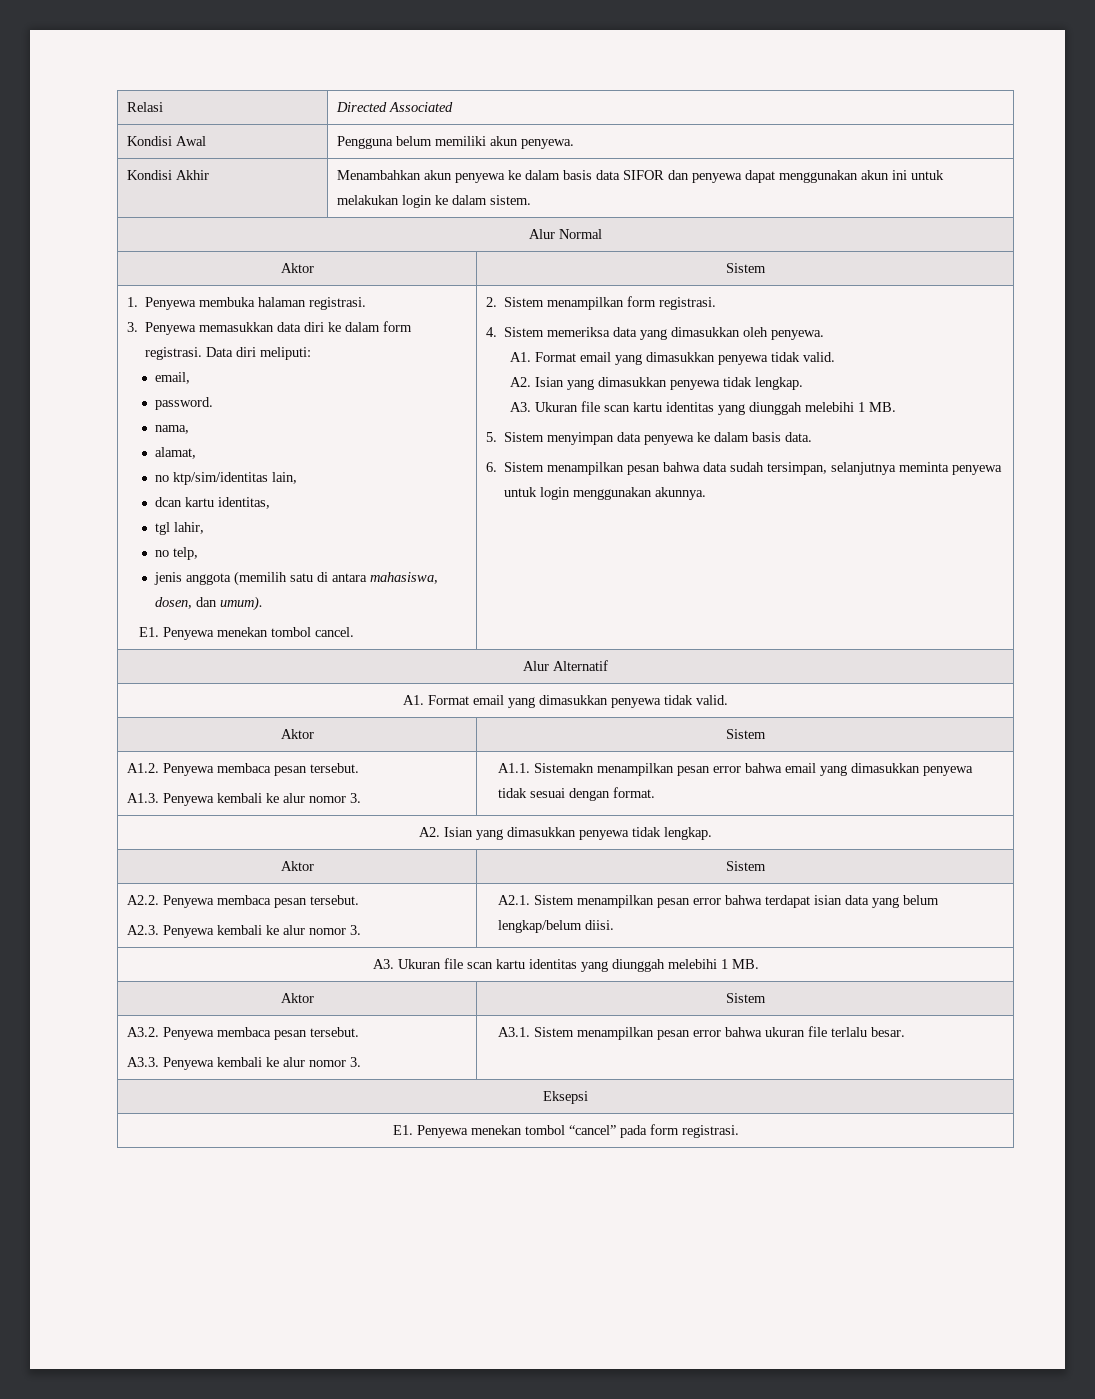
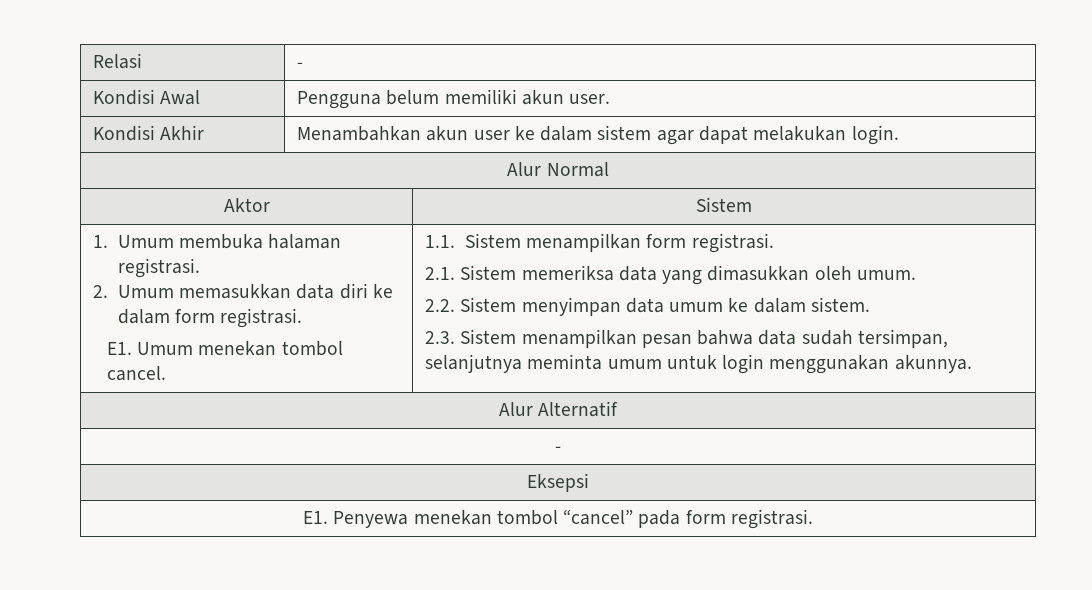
[335,102,453,112] Directed Associated -> [297,62,304,68] -
[520,139,574,149] penyewa. -> [569,94,611,104] user.
[454,170,944,183] [336,195,531,208] penyewa ke dalam basis data SIFOR dan penyewa dapat menggunakan akun ini untuk melakukan login ke dalam sistem. -> [473,125,899,145] user ke dalam sistem agar dapat melakukan login.
[145,297,197,310] Penyewa -> [117,235,174,248] Umum
[126,322,197,335] 3. Penyewa -> [93,285,174,298] 2. Umum
[206,347,312,360] [155,372,191,384] [155,397,214,410] [155,425,190,434] [155,447,197,459] [155,472,298,485] [155,497,271,509] [155,522,205,535] [155,547,199,560] [154,571,439,586] [155,596,264,611] [139,627,215,640] Data diri meliputi: // email, // password. // nama, // alamat, // no ktp/sim/identitas lain, // dcan kartu identitas, // tgl lahir, // no telp, // jenis anggota (memilih satu di antara mahasiswa, dosen, dan umum). // E1. Penyewa -> [106,342,193,355] // E1. Umum
[485,297,497,307] 2. -> [425,235,456,248] 1.1.
[485,327,497,337] 4. -> [425,267,456,280] 2.1.
[771,330,825,340] [510,352,836,365] [510,377,804,390] [510,401,897,415] [485,432,497,442] penyewa. // A1. Format email yang dimasukkan penyewa tidak valid. // A2. Isian yang dimasukkan penyewa tidak lengkap. // A3. Ukuran file scan kartu identitas yang diunggah melebihi 1 MB. // 5. -> [857,270,917,280] [425,299,456,312] umum. // 2.2.
[644,432,813,445] [485,462,497,472] penyewa ke dalam basis data. // 6. -> [669,297,871,313] [425,331,456,344] umum ke dalam sistem. // 2.3.
[952,465,1003,475] penyewa -> [607,359,662,369] umum
[403,695,728,708] [280,729,314,739] [725,729,766,739] [126,763,359,776] [126,793,361,806] [498,763,974,776] [498,787,656,801] [419,827,712,840] [280,861,314,871] [725,861,766,871] [126,895,359,908] [126,925,361,938] [498,895,940,908] [498,920,615,933] [372,958,759,972] [280,993,314,1003] [725,993,766,1003] [126,1027,359,1040] [126,1057,361,1070] [498,1026,906,1040] A1. Format email yang dimasukkan penyewa tidak valid. // Aktor | Sistem // A1.2. Penyewa membaca pesan tersebut. // A1.3. Penyewa kembali ke alur nomor 3. | A1.1. Sistemakn menampilkan pesan error bahwa email yang dimasukkan penyewa tidak sesuai dengan format. // A2. Isian yang dimasukkan penyewa tidak lengkap. // Aktor | Sistem // A2.2. Penyewa membaca pesan tersebut. // A2.3. Penyewa kembali ke alur nomor 3. | A2.1. Sistem menampilkan pesan error bahwa terdapat isian data yang belum lengkap/belum diisi. // A3. Ukuran file scan kartu identitas yang diunggah melebihi 1 MB. // Aktor | Sistem // A3.2. Penyewa membaca pesan tersebut. // A3.3. Penyewa kembali ke alur nomor 3. | A3.1. Sistem menampilkan pesan error bahwa ukuran file terlalu besar. -> [555,446,561,452] -

